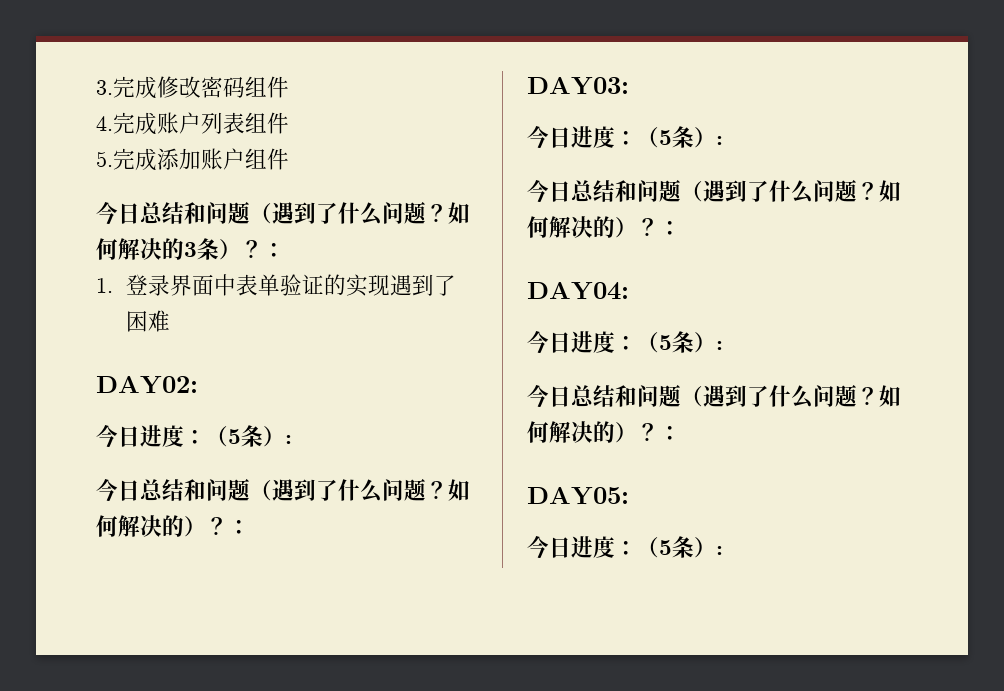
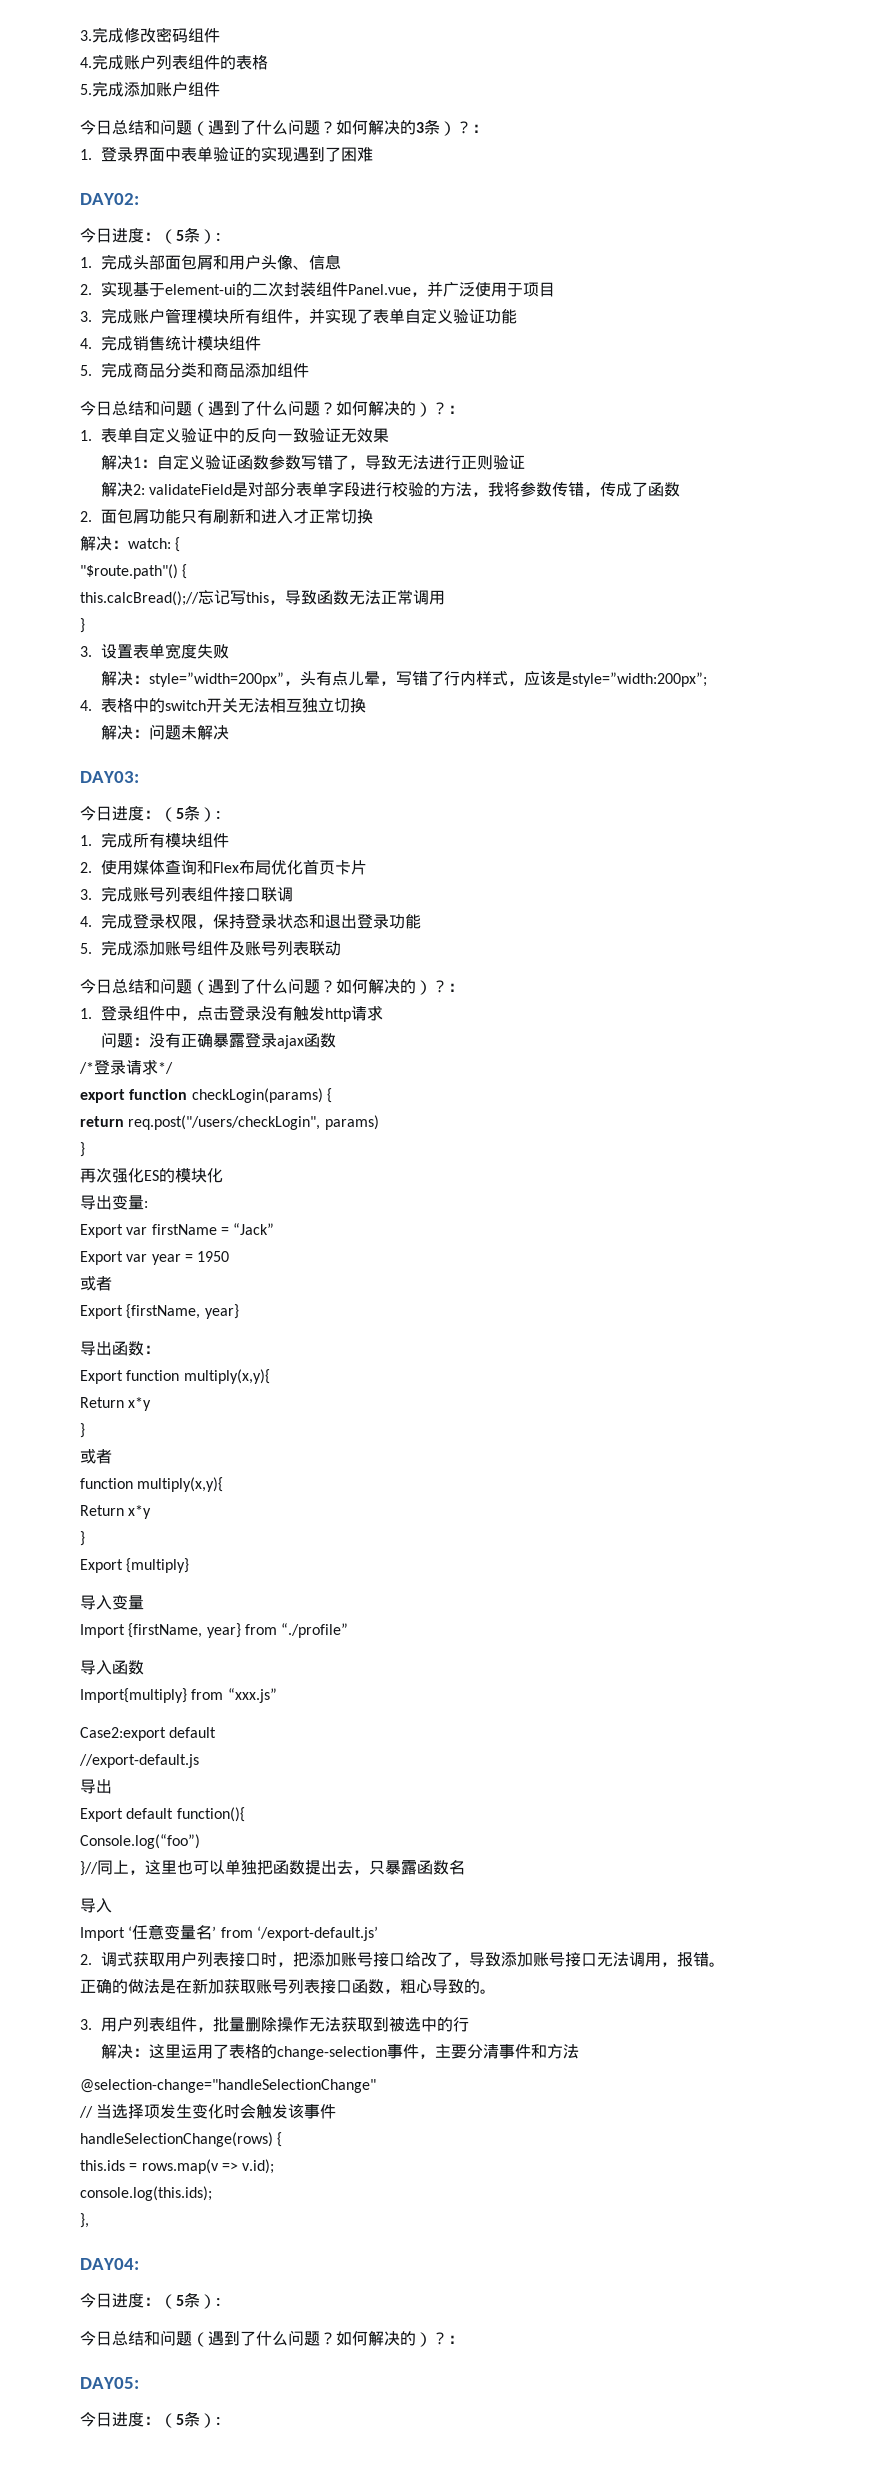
(289, 123) none -> [220,55,268,70] 的表格
(292, 439) none -> [80,254,342,270] [80,281,556,297] [80,308,518,324] [80,335,262,351] [80,362,310,378] // 1.完成头部面包屑和用户头像、信息 // 2.实现基于element-ui的二次封装组件Panel.vue，并广泛使用于项目 // 3.完成账户管理模块所有组件，并实现了表单自定义验证功能 // 4.完成销售统计模块组件 // 5.完成商品分类和商品添加组件
(250, 527) none -> [80,427,390,443] [101,454,526,470] [101,481,681,497] [80,508,374,524] [80,536,181,552] [80,564,188,579] [80,590,445,606] [80,618,85,633] [80,643,230,659] [101,671,708,687] [80,698,367,713] [101,724,230,740] // 1.表单自定义验证中的反向一致验证无效果 // 解决1：自定义验证函数参数写错了，导致无法进行正则验证 // 解决2: validateField是对部分表单字段进行校验的方法，我将参数传错，传成了函数 // 2.面包屑功能只有刷新和进入才正常切换 // 解决：watch: { // "$route.path"() { // this.calcBread();//忘记写this，导致函数无法正常调用 // } // 3.设置表单宽度失败 // 解决：style=”width=200px”，头有点儿晕，写错了行内样式，应该是style=”width:200px”; // 4.表格中的switch开关无法相互独立切换 // 解决：问题未解决
(723, 140) none -> [80,832,230,848] [80,859,368,875] [80,886,294,902] [80,913,422,929] [80,940,342,956] // 1.完成所有模块组件 // 2.使用媒体查询和Flex布局优化首页卡片 // 3.完成账号列表组件接口联调 // 4.完成登录权限，保持登录状态和退出登录功能 // 5.完成添加账号组件及账号列表联动
(681, 228) none -> [80,1005,384,1022] [101,1032,337,1049] [79,1059,173,1075] [80,1088,332,1103] [80,1115,379,1130] [80,1142,85,1157] [80,1167,223,1183] [80,1195,148,1210] [80,1223,275,1238] [80,1251,230,1265] [80,1276,112,1291] [80,1304,239,1319] [80,1341,160,1356] [80,1369,270,1384] [80,1397,152,1411] [80,1423,85,1438] [80,1449,112,1464] [80,1477,224,1492] [80,1505,152,1519] [80,1531,85,1546] [80,1558,190,1573] [80,1595,144,1610] [80,1623,349,1638] [80,1660,144,1675] [80,1688,277,1703] [80,1727,217,1741] [79,1754,199,1768] [80,1779,112,1794] [80,1807,245,1822] [80,1834,200,1849] [80,1859,465,1876] [80,1898,112,1913] [80,1924,378,1941] [80,1951,726,1967] [80,1978,496,1994] [80,2017,470,2032] [101,2044,580,2060] [80,2079,376,2093] [79,2103,337,2119] [80,2132,283,2147] [80,2159,275,2174] [80,2186,212,2201] [80,2213,89,2228] // 1.登录组件中，点击登录没有触发http请求 // 问题：没有正确暴露登录ajax函数 // /*登录请求*/ // export function checkLogin(params) { // return req.post("/users/checkLogin", params) // } // 再次强化ES的模块化 // 导出变量: // Export var firstName = “Jack” // Export var year = 1950 // 或者 // Export {firstName, year} // 导出函数： // Export function multiply(x,y){ // Return x*y // } // 或者 // function multiply(x,y){ // Return x*y // } // Export {multiply} // 导入变量 // Import {firstName, year} from “./profile” // 导入函数 // Import{multiply} from “xxx.js” // Case2:export default // //export-default.js // 导出 // Export default function(){ // Console.log(“foo”) // }//同上，这里也可以单独把函数提出去，只暴露函数名 // 导入 // Import ‘任意变量名’ from ‘/export-default.js’ // 2.调式获取用户列表接口时，把添加账号接口给改了，导致添加账号接口无法调用，报错。 // 正确的做法是在新加获取账号列表接口函数，粗心导致的。 // 3.用户列表组件，批量删除操作无法获取到被选中的行 // 解决：这里运用了表格的change-selection事件，主要分清事件和方法 // @selection-change="handleSelectionChange" // // 当选择项发生变化时会触发该事件 // handleSelectionChange(rows) { // this.ids = rows.map(v => v.id); // console.log(this.ids); // },

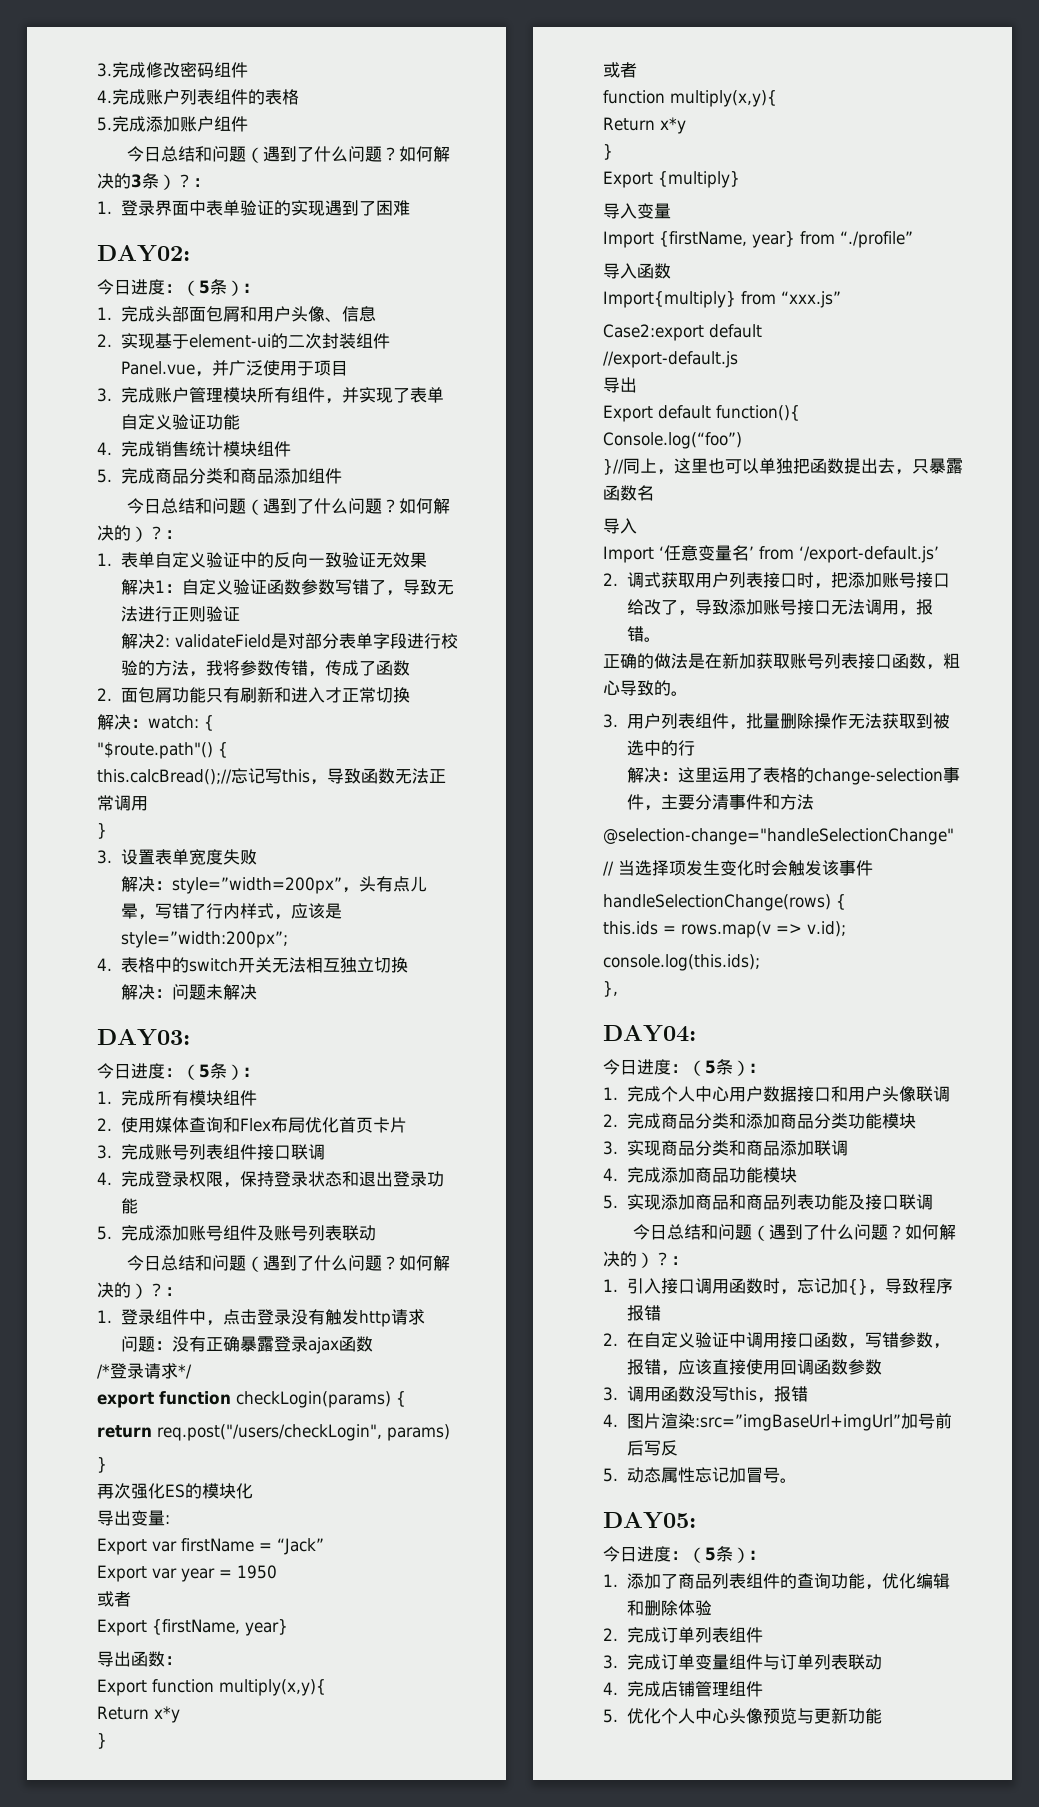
(220, 2302) none -> [603,1086,951,1102] [603,1113,917,1129] [603,1140,849,1156] [603,1167,798,1183] [603,1194,934,1210] // 1.完成个人中心用户数据接口和用户头像联调 // 2.完成商品分类和添加商品分类功能模块 // 3.实现商品分类和商品添加联调 // 4.完成添加商品功能模块 // 5.实现添加商品和商品列表功能及接口联调
(464, 2339) none -> [603,1278,954,1295] [627,1305,662,1321] [603,1332,951,1349] [627,1359,883,1376] [603,1386,809,1403] [603,1413,953,1431] [627,1440,679,1456] [603,1467,798,1483] // 1.引入接口调用函数时，忘记加{}，导致程序报错 // 2.在自定义验证中调用接口函数，写错参数，报错，应该直接使用回调函数参数 // 3.调用函数没写this，报错 // 4.图片渲染:src=”imgBaseUrl+imgUrl”加号前后写反 // 5.动态属性忘记加冒号。
(220, 2421) none -> [603,1573,951,1590] [627,1600,713,1616] [603,1627,764,1643] [603,1654,883,1670] [603,1681,764,1697] [603,1708,883,1724] // 1.添加了商品列表组件的查询功能，优化编辑和删除体验 // 2.完成订单列表组件 // 3.完成订单变量组件与订单列表联动 // 4.完成店铺管理组件 // 5.优化个人中心头像预览与更新功能

